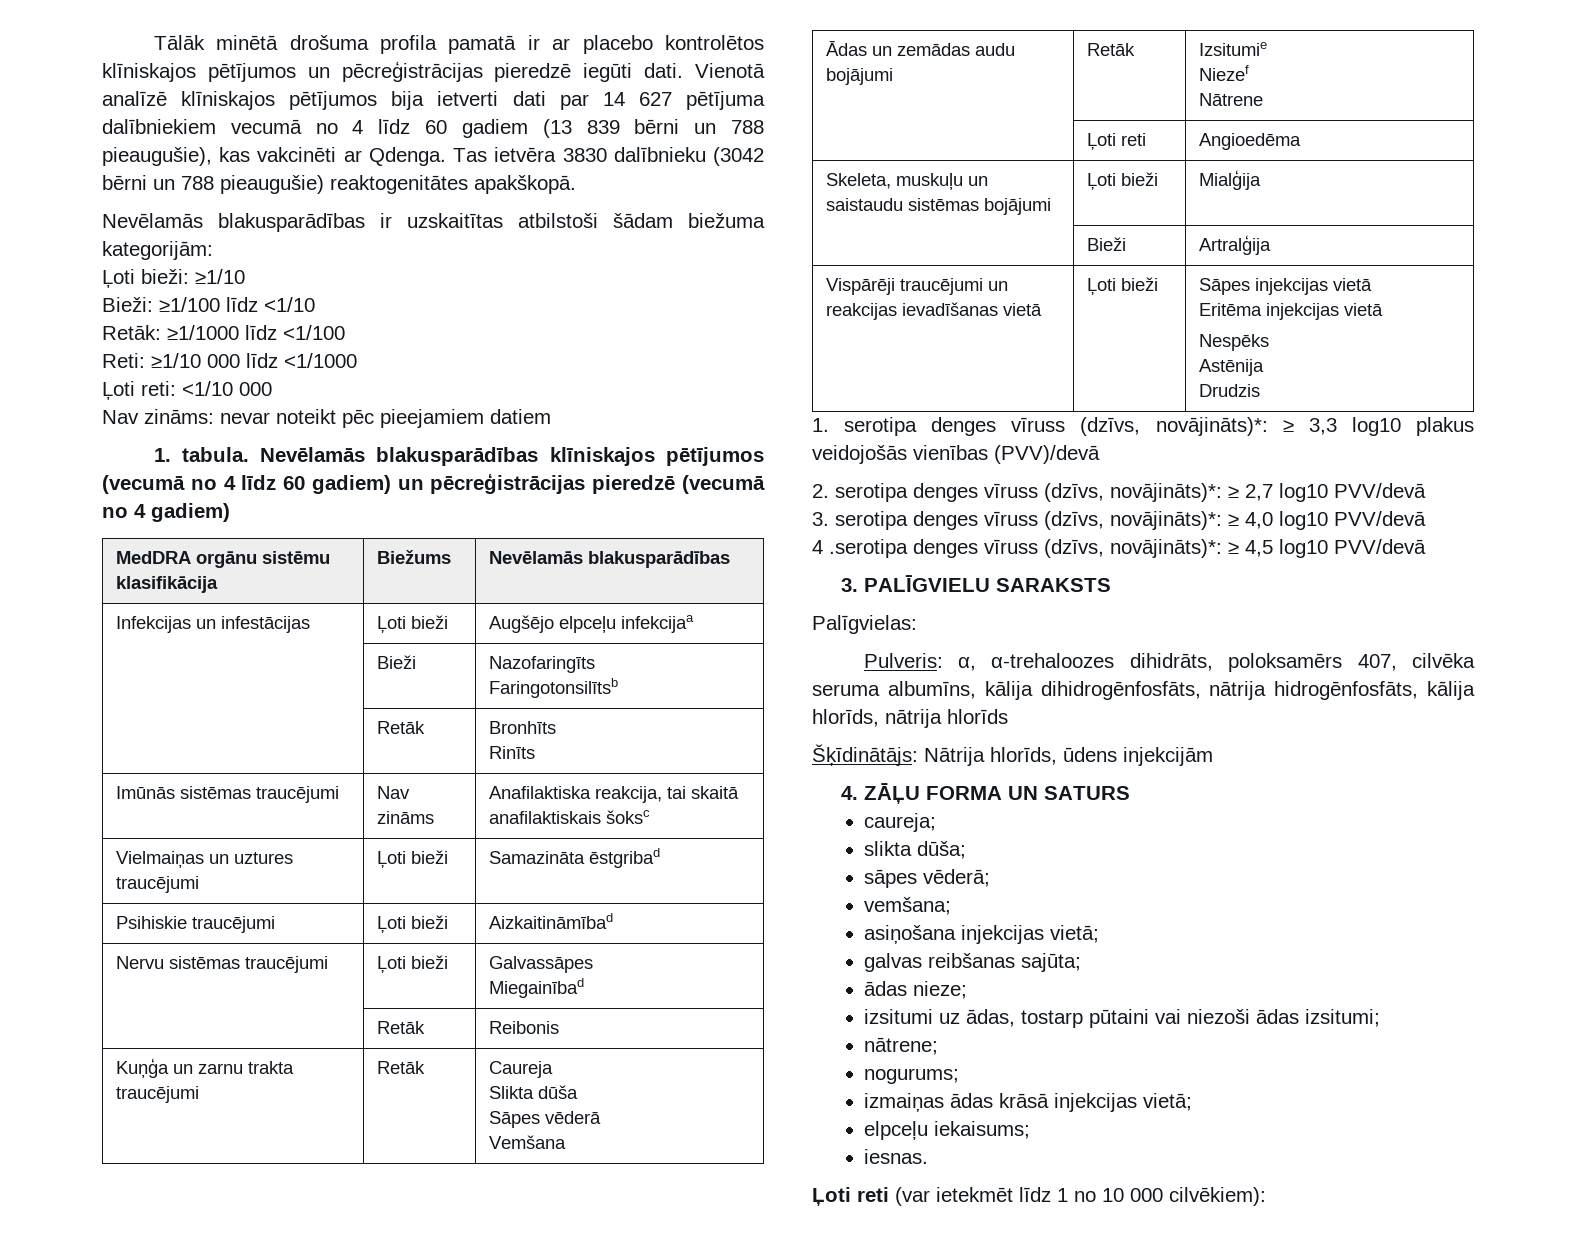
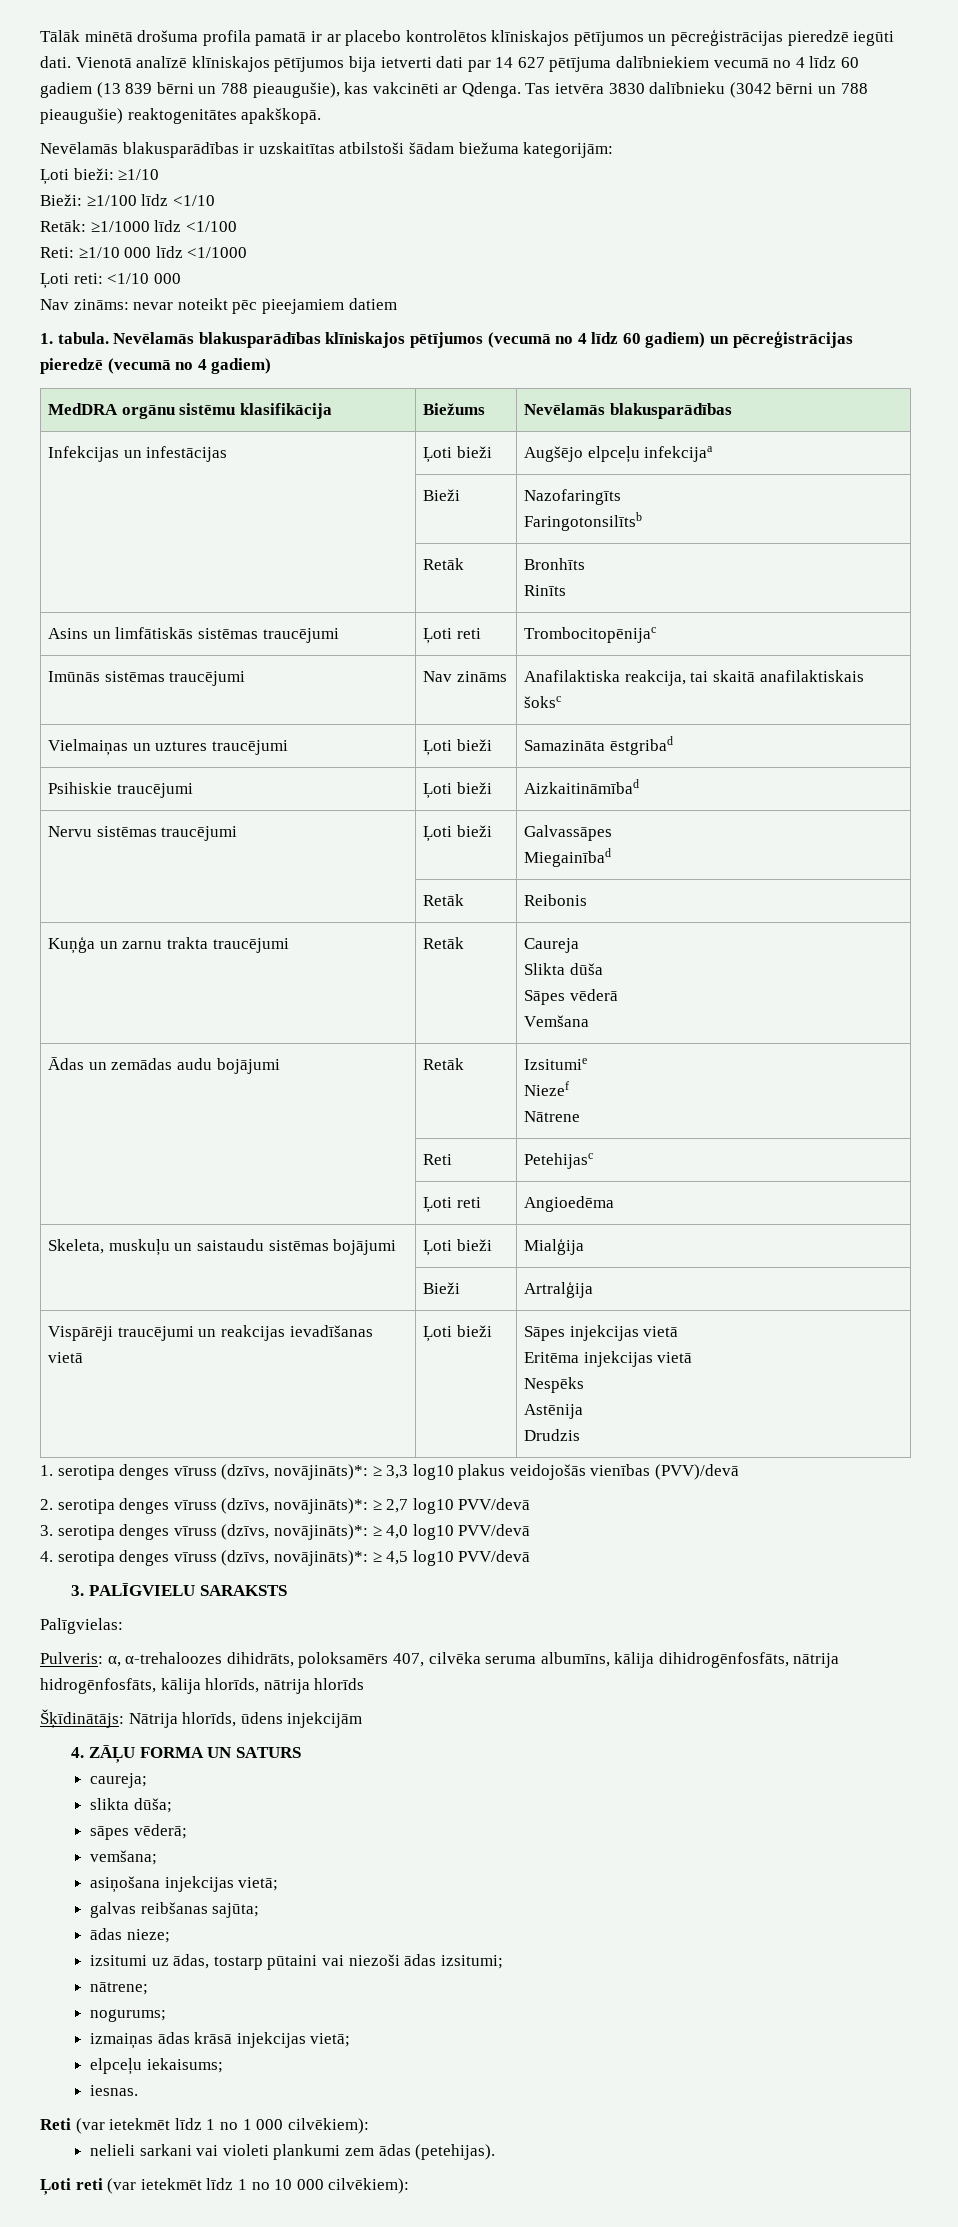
(535, 752) none -> [48,627,339,643] [423,628,481,644] [524,627,657,643] // Asins un limfātiskās sistēmas traucējumi | Ļoti reti | Trombocitopēnijac
(1263, 99) none -> [423,1154,453,1165] [524,1153,594,1169] // | Reti | Petehijasc
[812,539,908,558] 4 .serotipa -> [40,1551,115,1566] 4. serotipa
(929, 1156) none -> [40,2118,369,2134] [90,2144,496,2160] // Reti (var ietekmēt līdz 1 no 1 000 cilvēkiem): // nelieli sarkani vai violeti plankumi zem ādas (petehijas).

